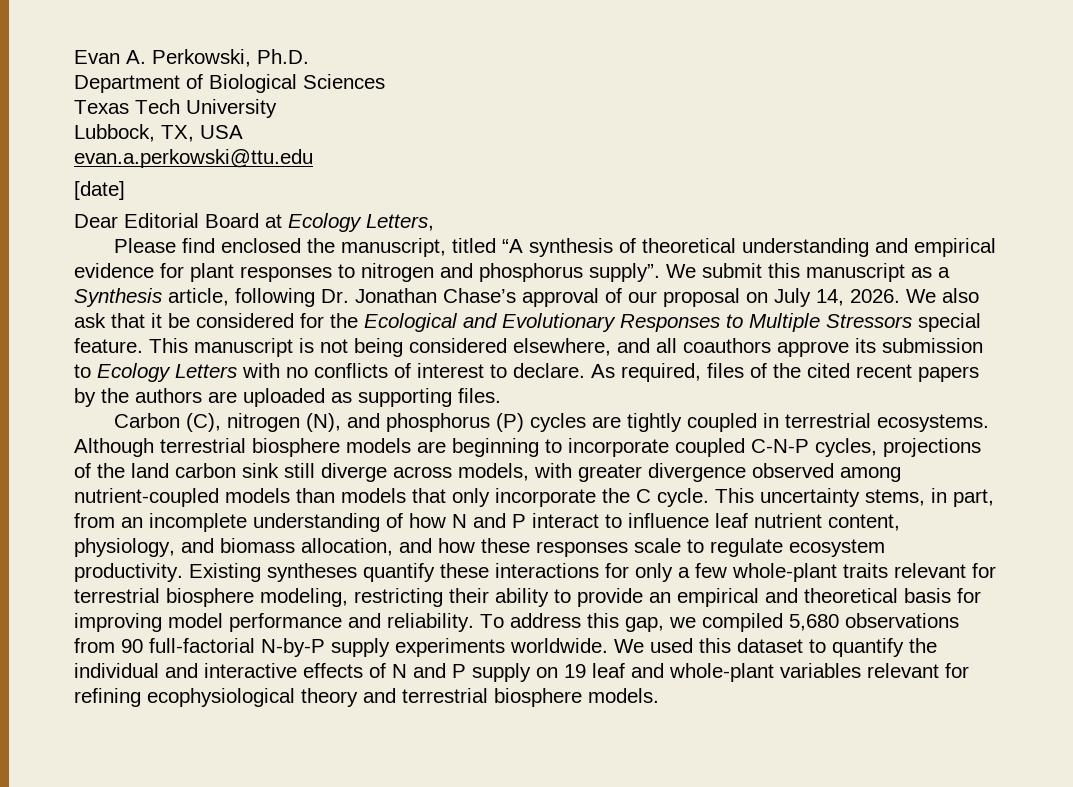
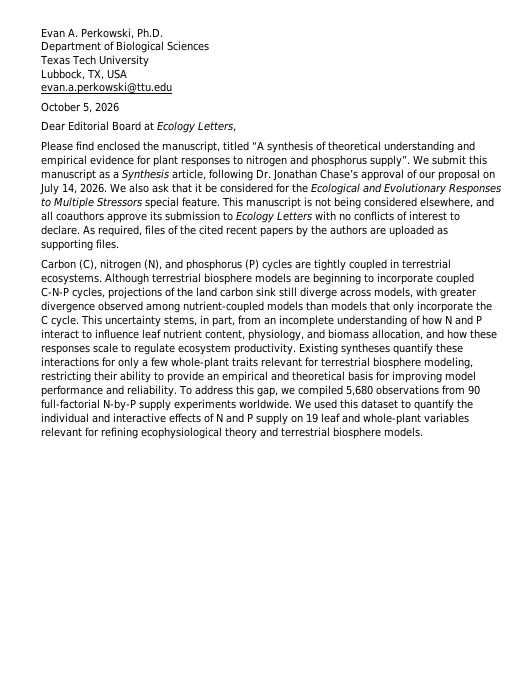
[74,181,125,200] [date] -> [41,102,119,113] October 5, 2026

